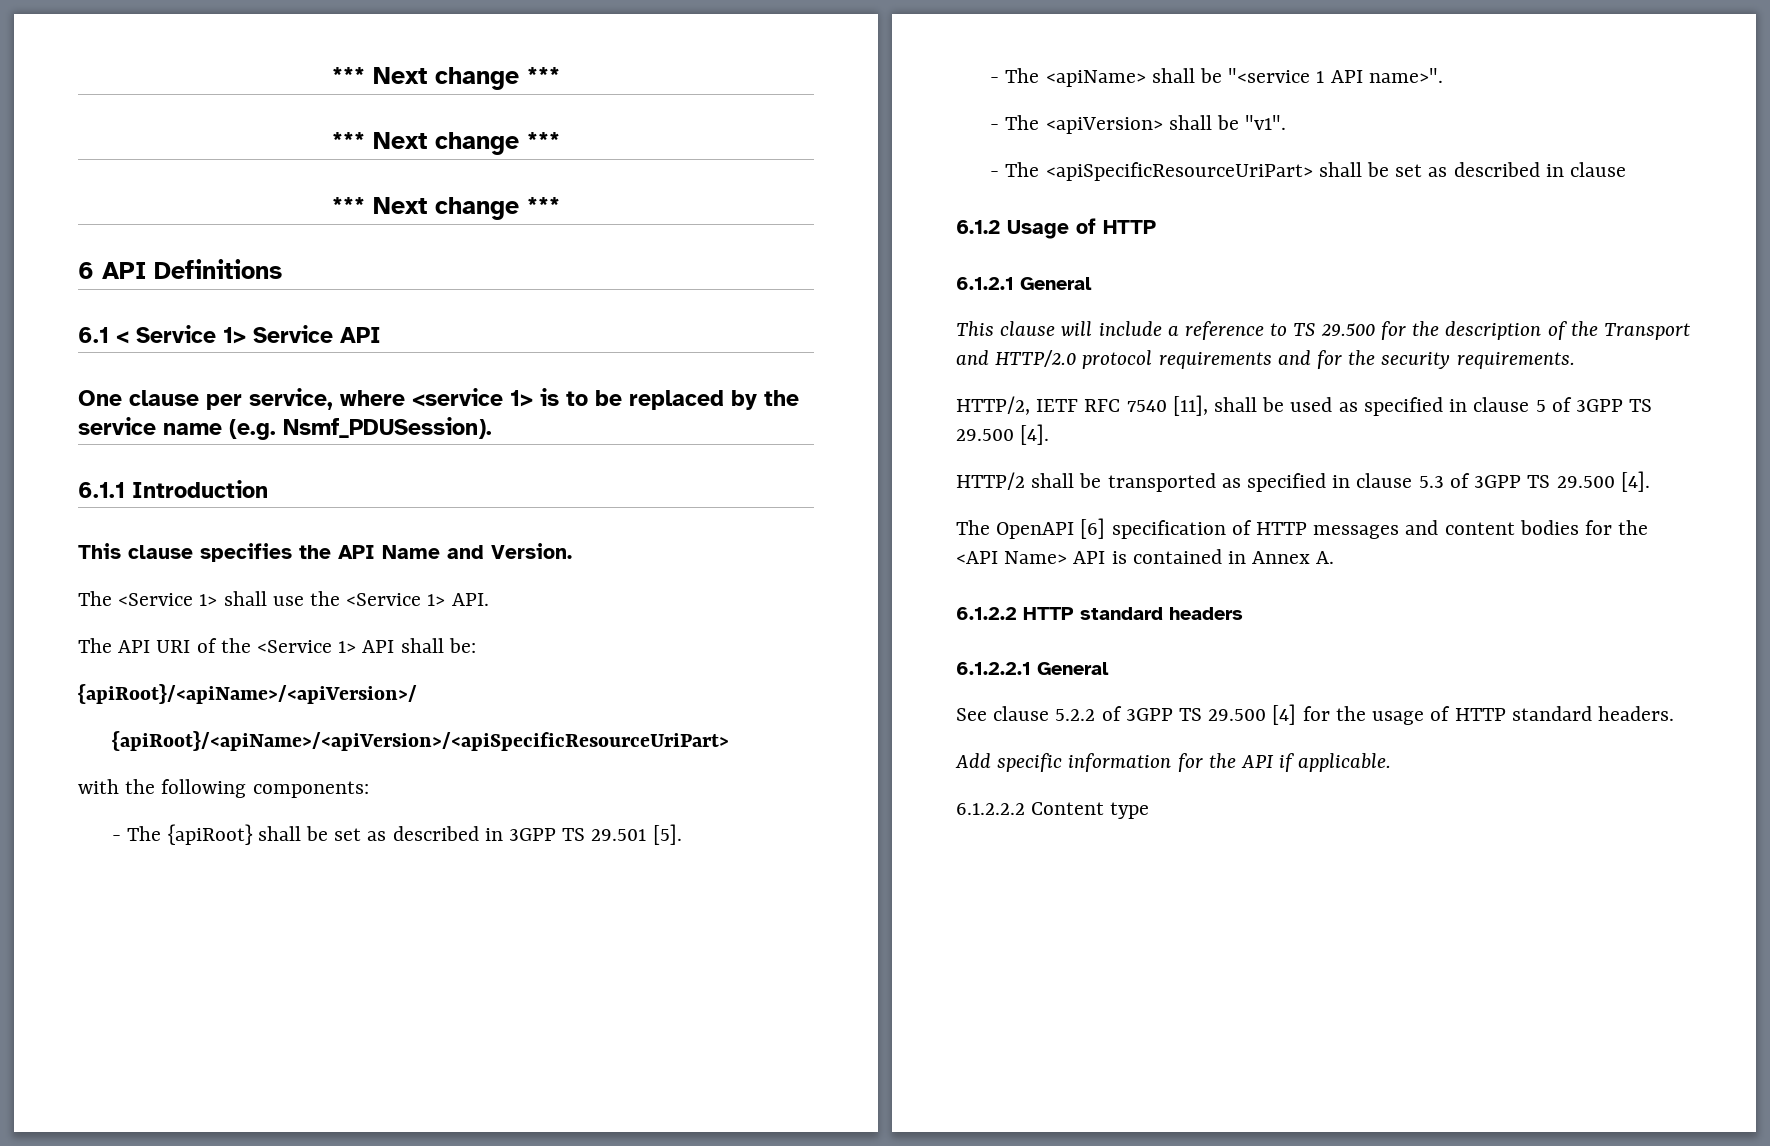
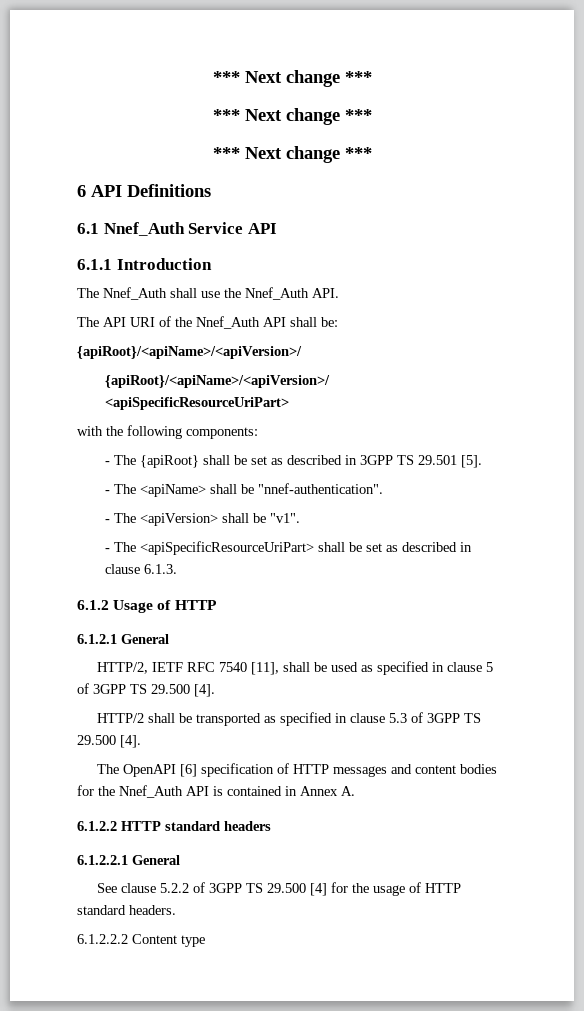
[116,325,246,344] < Service 1> -> [103,222,185,236] Nnef_Auth
[78,388,799,410] [78,417,492,440] [78,480,268,498] [78,543,572,562] [78,591,218,606] One clause per service, where <service 1> is to be replaced by the service name (e.g. Nsmf_PDUSession). // 6.1.1 Introduction // This clause specifies the API Name and Version. // The <Service 1> -> [77,258,212,270] [77,287,167,300] 6.1.1 Introduction // The Nnef_Auth
[346,593,446,606] <Service 1> -> [245,287,309,300] Nnef_Auth
[257,640,357,653] <Service 1> -> [196,316,260,329] Nnef_Auth
[1228,68,1443,83] "<service 1 API name>". -> [257,483,383,494] "nnef-authentication".
(1626, 169) none -> [143,564,177,574] 6.1.3.
[956,321,1690,340] [956,350,1575,369] // This clause will include a reference to TS 29.500 for the description of the Transport and HTTP/2.0 protocol requirements and for the security requirements. -> (169, 639) none
[956,551,1068,564] <API Name> -> [119,785,183,798] Nnef_Auth
[955,753,1392,772] // Add specific information for the API if applicable. -> (176, 910) none

